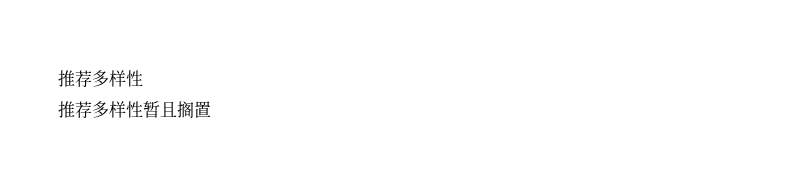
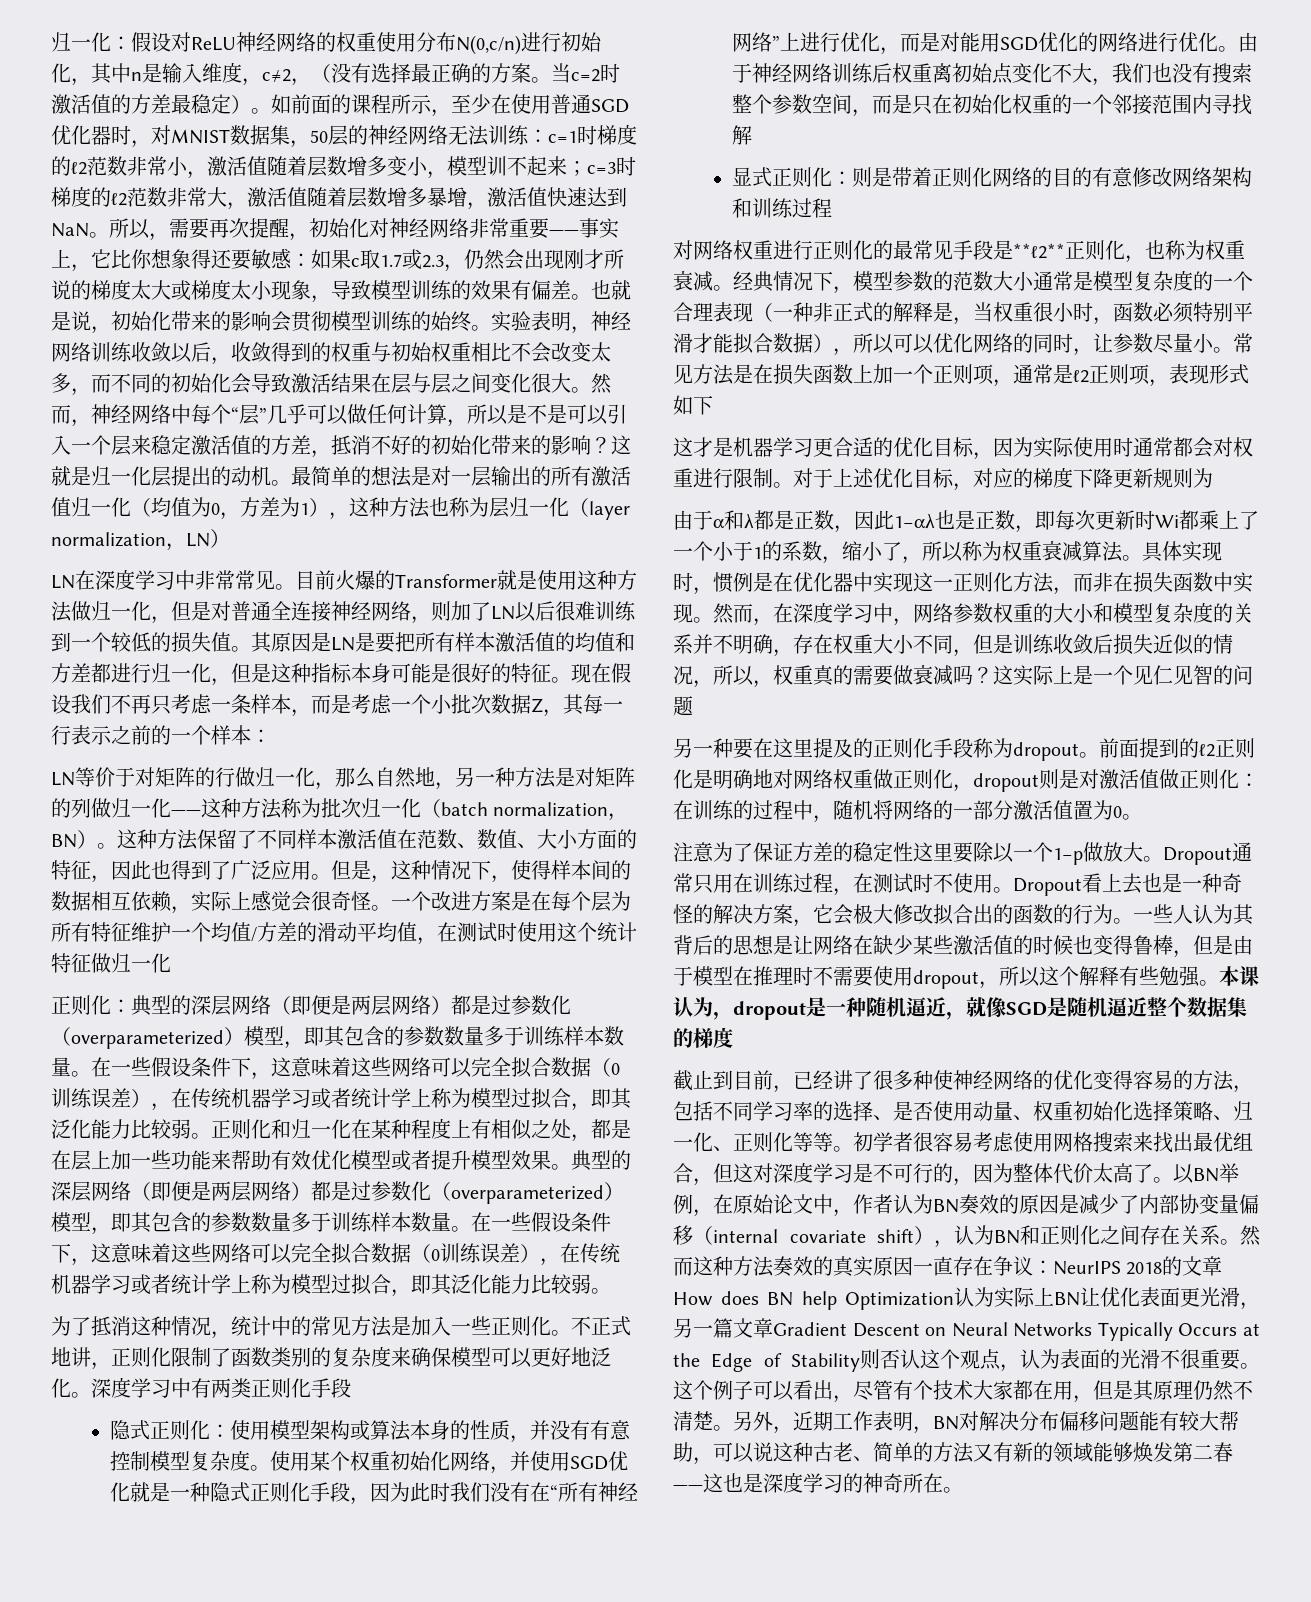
[58,70,143,88] [58,101,211,119] 推荐多样性 // 推荐多样性暂且搁置 -> [51,32,602,55] [51,62,620,86] [51,94,629,117] [51,124,637,148] [51,156,636,179] [51,186,627,210] [51,218,619,241] [51,248,624,272] [51,279,631,303] [51,311,631,334] [51,342,611,365] [51,373,612,396] [51,404,627,427] [51,435,631,458] [51,466,631,487] [51,497,630,520] [51,529,230,551] [51,569,637,590] [51,601,636,624] [51,632,635,653] [51,663,631,686] [51,694,623,717] [51,725,271,745] [51,767,635,790] [51,798,629,821] [51,829,637,850] [51,860,631,883] [51,890,631,914] [51,922,637,945] [51,953,171,973] [51,995,571,1016] [51,1026,624,1049] [51,1057,620,1080] [51,1088,632,1111] [51,1118,631,1142] [51,1150,631,1171] [51,1181,624,1204] [51,1212,611,1235] [51,1243,620,1266] [51,1274,611,1297] [51,1316,631,1339] [51,1346,611,1370] [51,1377,351,1398] [109,1420,631,1443] [109,1450,628,1474] [109,1482,638,1505] [731,32,1258,55] [731,63,1252,86] [731,94,1252,117] [731,125,752,145] [731,167,1252,187] [731,198,832,218] [673,240,1245,263] [673,270,1253,294] [673,302,1253,325] [673,333,1253,356] [673,364,1249,387] [673,395,713,415] [673,437,1253,460] [673,467,1213,491] [673,510,1259,533] [673,541,1222,564] [673,572,1253,595] [673,602,1253,626] [673,634,1233,657] [673,665,1253,688] [673,696,693,716] [673,738,1255,761] [673,769,1259,792] [673,800,1142,823] [673,842,1252,865] [673,873,1242,896] [673,904,1254,927] [673,935,1253,958] [673,966,1259,989] [673,997,1247,1020] [673,1027,733,1048] [673,1070,1253,1093] [673,1101,1253,1121] [673,1132,1253,1153] [673,1162,1239,1186] [673,1194,1259,1217] [673,1225,1261,1248] [673,1256,1223,1277] [673,1287,1260,1310] [673,1318,1260,1341] [673,1349,1260,1372] [673,1380,1253,1403] [673,1411,1239,1434] [673,1442,1233,1465] [673,1472,963,1493] 归一化：假设对ReLU神经网络的权重使用分布N(0,c/n)进行初始化，其中n是输入维度，c≠2，（没有选择最正确的方案。当c=2时激活值的方差最稳定）。如前面的课程所示，至少在使用普通SGD优化器时，对MNIST数据集，50层的神经网络无法训练：c=1时梯度的ℓ2范数非常小，激活值随着层数增多变小，模型训不起来；c=3时梯度的ℓ2范数非常大，激活值随着层数增多暴增，激活值快速达到NaN。所以，需要再次提醒，初始化对神经网络非常重要——事实上，它比你想象得还要敏感：如果c取1.7或2.3，仍然会出现刚才所说的梯度太大或梯度太小现象，导致模型训练的效果有偏差。也就是说，初始化带来的影响会贯彻模型训练的始终。实验表明，神经网络训练收敛以后，收敛得到的权重与初始权重相比不会改变太多，而不同的初始化会导致激活结果在层与层之间变化很大。然而，神经网络中每个“层”几乎可以做任何计算，所以是不是可以引入一个层来稳定激活值的方差，抵消不好的初始化带来的影响？这就是归一化层提出的动机。最简单的想法是对一层输出的所有激活值归一化（均值为0，方差为1），这种方法也称为层归一化（layer normalization，LN） // LN在深度学习中非常常见。目前火爆的Transformer就是使用这种方法做归一化，但是对普通全连接神经网络，则加了LN以后很难训练到一个较低的损失值。其原因是LN是要把所有样本激活值的均值和方差都进行归一化，但是这种指标本身可能是很好的特征。现在假设我们不再只考虑一条样本，而是考虑一个小批次数据Z，其每一行表示之前的一个样本： // LN等价于对矩阵的行做归一化，那么自然地，另一种方法是对矩阵的列做归一化——这种方法称为批次归一化（batch normalization，BN）。这种方法保留了不同样本激活值在范数、数值、大小方面的特征，因此也得到了广泛应用。但是，这种情况下，使得样本间的数据相互依赖，实际上感觉会很奇怪。一个改进方案是在每个层为所有特征维护一个均值/方差的滑动平均值，在测试时使用这个统计特征做归一化 // 正则化：典型的深层网络（即便是两层网络）都是过参数化（overparameterized）模型，即其包含的参数数量多于训练样本数量。在一些假设条件下，这意味着这些网络可以完全拟合数据（0训练误差），在传统机器学习或者统计学上称为模型过拟合，即其泛化能力比较弱。正则化和归一化在某种程度上有相似之处，都是在层上加一些功能来帮助有效优化模型或者提升模型效果。典型的深层网络（即便是两层网络）都是过参数化（overparameterized）模型，即其包含的参数数量多于训练样本数量。在一些假设条件下，这意味着这些网络可以完全拟合数据（0训练误差），在传统机器学习或者统计学上称为模型过拟合，即其泛化能力比较弱。 // 为了抵消这种情况，统计中的常见方法是加入一些正则化。不正式地讲，正则化限制了函数类别的复杂度来确保模型可以更好地泛化。深度学习中有两类正则化手段 // 隐式正则化：使用模型架构或算法本身的性质，并没有有意控制模型复杂度。使用某个权重初始化网络，并使用SGD优化就是一种隐式正则化手段，因为此时我们没有在“所有神经网络”上进行优化，而是对能用SGD优化的网络进行优化。由于神经网络训练后权重离初始点变化不大，我们也没有搜索整个参数空间，而是只在初始化权重的一个邻接范围内寻找解 // 显式正则化：则是带着正则化网络的目的有意修改网络架构和训练过程 // 对网络权重进行正则化的最常见手段是**ℓ2**正则化，也称为权重衰减。经典情况下，模型参数的范数大小通常是模型复杂度的一个合理表现（一种非正式的解释是，当权重很小时，函数必须特别平滑才能拟合数据），所以可以优化网络的同时，让参数尽量小。常见方法是在损失函数上加一个正则项，通常是ℓ2正则项，表现形式如下 // 这才是机器学习更合适的优化目标，因为实际使用时通常都会对权重进行限制。对于上述优化目标，对应的梯度下降更新规则为 // 由于α和λ都是正数，因此1−αλ也是正数，即每次更新时Wi都乘上了一个小于1的系数，缩小了，所以称为权重衰减算法。具体实现时，惯例是在优化器中实现这一正则化方法，而非在损失函数中实现。然而，在深度学习中，网络参数权重的大小和模型复杂度的关系并不明确，存在权重大小不同，但是训练收敛后损失近似的情况，所以，权重真的需要做衰减吗？这实际上是一个见仁见智的问题 // 另一种要在这里提及的正则化手段称为dropout。前面提到的ℓ2正则化是明确地对网络权重做正则化，dropout则是对激活值做正则化：在训练的过程中，随机将网络的一部分激活值置为0。 // 注意为了保证方差的稳定性这里要除以一个1−p做放大。Dropout通常只用在训练过程，在测试时不使用。Dropout看上去也是一种奇怪的解决方案，它会极大修改拟合出的函数的行为。一些人认为其背后的思想是让网络在缺少某些激活值的时候也变得鲁棒，但是由于模型在推理时不需要使用dropout，所以这个解释有些勉强。本课认为，dropout是一种随机逼近，就像SGD是随机逼近整个数据集的梯度 // 截止到目前，已经讲了很多种使神经网络的优化变得容易的方法，包括不同学习率的选择、是否使用动量、权重初始化选择策略、归一化、正则化等等。初学者很容易考虑使用网格搜索来找出最优组合，但这对深度学习是不可行的，因为整体代价太高了。以BN举例，在原始论文中，作者认为BN奏效的原因是减少了内部协变量偏移（internal covariate shift），认为BN和正则化之间存在关系。然而这种方法奏效的真实原因一直存在争议：NeurIPS 2018的文章How does BN help Optimization认为实际上BN让优化表面更光滑，另一篇文章Gradient Descent on Neural Networks Typically Occurs at the Edge of Stability则否认这个观点，认为表面的光滑不很重要。这个例子可以看出，尽管有个技术大家都在用，但是其原理仍然不清楚。另外，近期工作表明，BN对解决分布偏移问题能有较大帮助，可以说这种古老、简单的方法又有新的领域能够焕发第二春——这也是深度学习的神奇所在。

